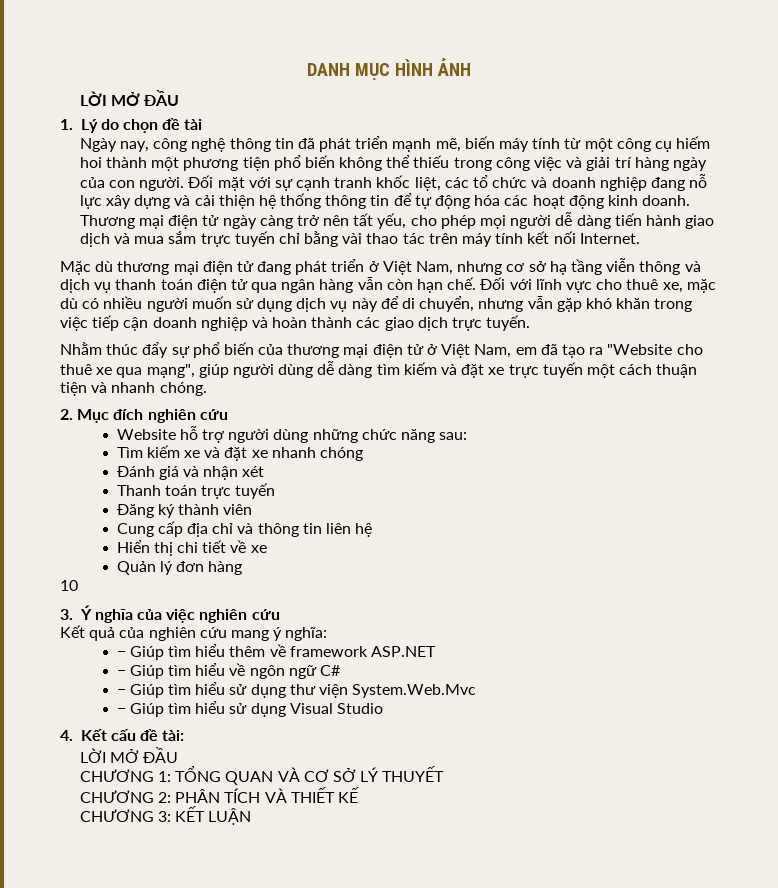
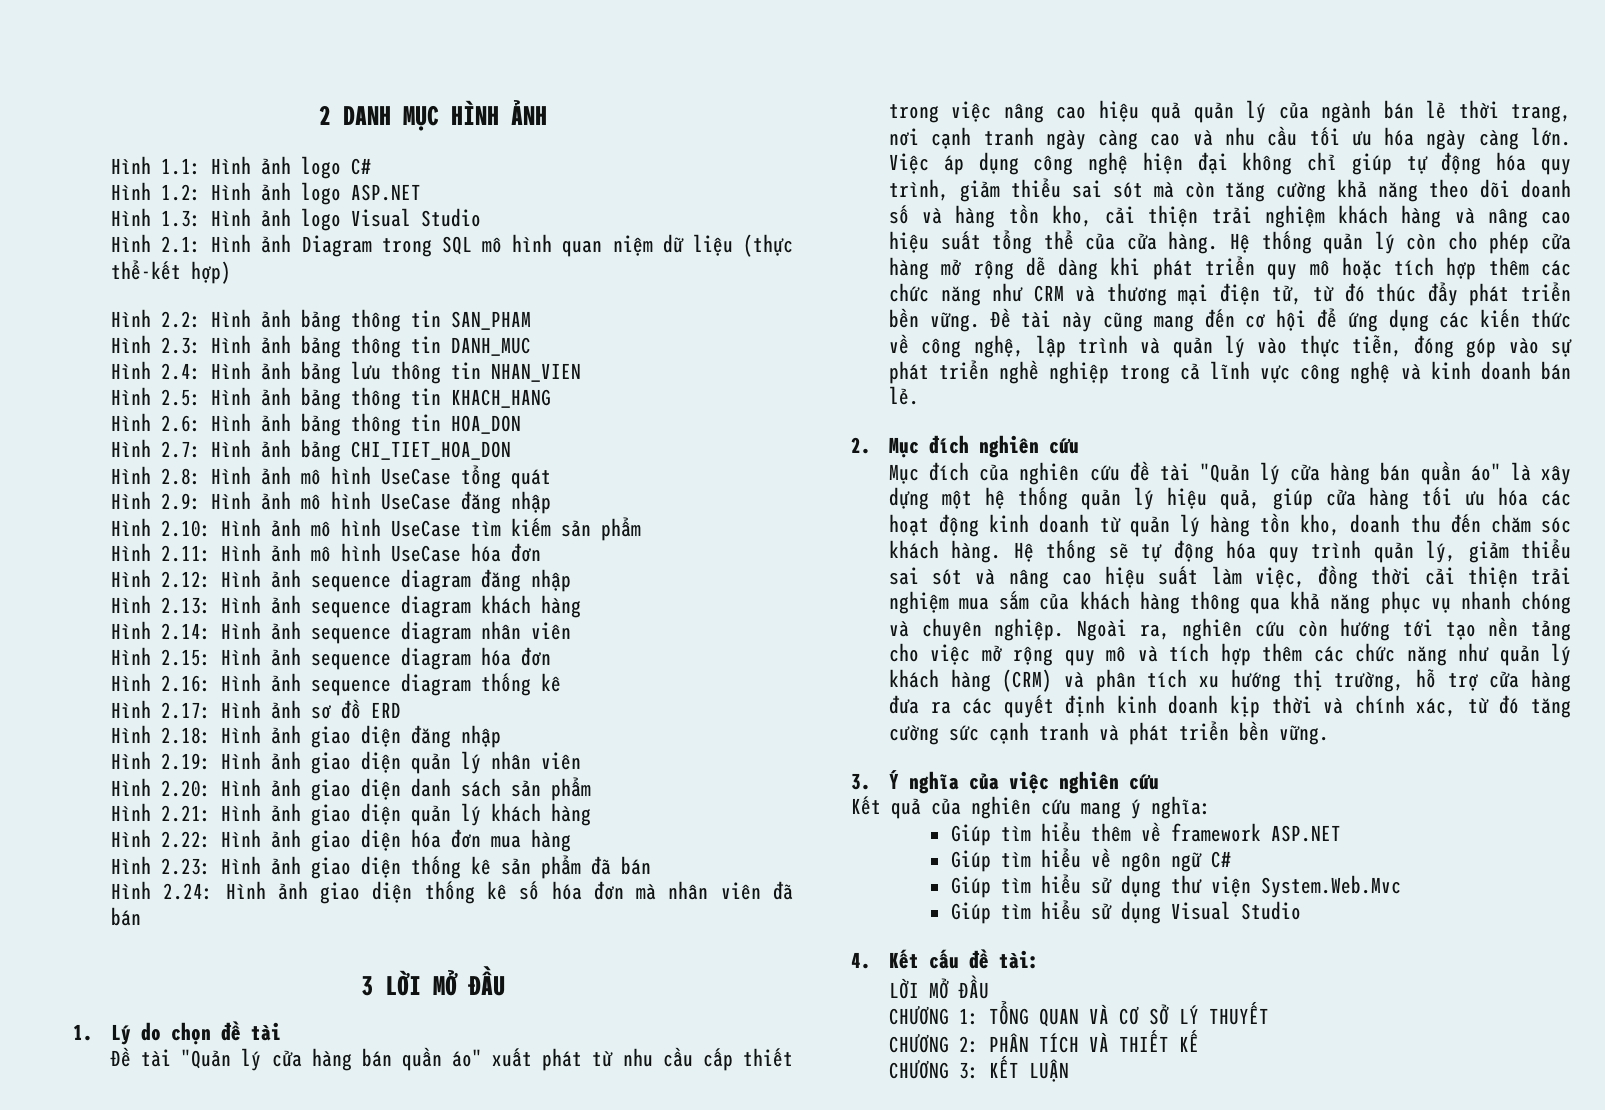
(307, 69) none -> [319,105,331,125] 2
(471, 67) none -> [110,156,371,179] [110,182,421,205] [110,208,481,231] [110,234,794,257] [110,260,231,284] [110,309,531,332] [110,335,531,358] [110,361,581,384] [110,387,551,410] [110,413,521,436] [110,439,511,462] [110,465,551,489] [110,491,551,514] [110,517,641,541] [110,543,541,562] [110,569,571,592] [110,595,581,618] [110,621,571,644] [110,647,551,670] [110,673,561,696] [110,699,401,719] [110,725,501,748] [110,751,581,774] [110,777,591,801] [110,803,591,826] [110,829,571,852] [110,855,651,879] [110,881,794,904] [110,907,141,926] [361,976,373,996] Hình 1.1: Hình ảnh logo C# // Hình 1.2: Hình ảnh logo ASP.NET // Hình 1.3: Hình ảnh logo Visual Studio // Hình 2.1: Hình ảnh Diagram trong SQL mô hình quan niệm dữ liệu (thực thể-kết hợp) // Hình 2.2: Hình ảnh bảng thông tin SAN_PHAM // Hình 2.3: Hình ảnh bảng thông tin DANH_MUC // Hình 2.4: Hình ảnh bảng lưu thông tin NHAN_VIEN // Hình 2.5: Hình ảnh bảng thông tin KHACH_HANG // Hình 2.6: Hình ảnh bảng thông tin HOA_DON // Hình 2.7: Hình ảnh bảng CHI_TIET_HOA_DON // Hình 2.8: Hình ảnh mô hình UseCase tổng quát // Hình 2.9: Hình ảnh mô hình UseCase đăng nhập // Hình 2.10: Hình ảnh mô hình UseCase tìm kiếm sản phẩm // Hình 2.11: Hình ảnh mô hình UseCase hóa đơn // Hình 2.12: Hình ảnh sequence diagram đăng nhập // Hình 2.13: Hình ảnh sequence diagram khách hàng // Hình 2.14: Hình ảnh sequence diagram nhân viên // Hình 2.15: Hình ảnh sequence diagram hóa đơn // Hình 2.16: Hình ảnh sequence diagram thống kê // Hình 2.17: Hình ảnh sơ đồ ERD // Hình 2.18: Hình ảnh giao diện đăng nhập // Hình 2.19: Hình ảnh giao diện quản lý nhân viên // Hình 2.20: Hình ảnh giao diện danh sách sản phẩm // Hình 2.21: Hình ảnh giao diện quản lý khách hàng // Hình 2.22: Hình ảnh giao diện hóa đơn mua hàng // Hình 2.23: Hình ảnh giao diện thống kê sản phẩm đã bán // Hình 2.24: Hình ảnh giao diện thống kê số hóa đơn mà nhân viên đã bán // 3
[79,136,711,152] [79,155,707,171] [79,174,708,191] [79,193,471,209] Ngày nay, công nghệ thông tin đã phát triển mạnh mẽ, biến máy tính từ một công cụ hiếm hoi thành một phương tiện phổ biến không thể thiếu trong công việc và giải trí hàng ngày của con người. Đối mặt với sự cạnh tranh khốc liệt, các tổ chức và doanh nghiệp đang nỗ lực xây dựng và cải thiện hệ thống thông tin để tự động -> [109,1047,793,1071] [888,100,1571,123] [888,126,1572,150] [888,152,1572,175] [888,178,1571,202] [888,204,1571,228] [888,230,1571,254] [888,256,1572,280] [888,282,1571,306] [888,308,1571,332] [888,334,1573,358] [888,360,1572,384] [888,386,919,405] [851,435,1079,458] [888,461,1571,485] [888,487,1485,510] Đề tài "Quản lý cửa hàng bán quần áo" xuất phát từ nhu cầu cấp thiết trong việc nâng cao hiệu quả quản lý của ngành bán lẻ thời trang, nơi cạnh tranh ngày càng cao và nhu cầu tối ưu hóa ngày càng lớn. Việc áp dụng công nghệ hiện đại không chỉ giúp tự động hóa quy trình, giảm thiểu sai sót mà còn tăng cường khả năng theo dõi doanh số và hàng tồn kho, cải thiện trải nghiệm khách hàng và nâng cao hiệu suất tổng thể của cửa hàng. Hệ thống quản lý còn cho phép cửa hàng mở rộng dễ dàng khi phát triển quy mô hoặc tích hợp thêm các chức năng như CRM và thương mại điện tử, từ đó thúc đẩy phát triển bền vững. Đề tài này cũng mang đến cơ hội để ứng dụng các kiến thức về công nghệ, lập trình và quản lý vào thực tiễn, đóng góp vào sự phát triển nghề nghiệp trong cả lĩnh vực công nghệ và kinh doanh bán lẻ. // 2. Mục đích nghiên cứu // Mục đích của nghiên cứu đề tài "Quản lý cửa hàng bán quần áo" là xây dựng một hệ thống quản lý hiệu quả, giúp cửa hàng tối ưu
[642,195,691,206] [79,212,715,229] [79,231,640,247] [60,258,701,275] [60,277,716,293] [60,296,693,312] [60,315,531,331] [60,342,703,358] [60,361,698,378] [60,382,207,396] [60,409,228,423] [116,426,468,443] [116,445,363,461] [116,466,265,480] [116,483,276,499] [116,504,253,518] [116,521,373,537] [116,540,267,556] [116,561,243,575] [60,580,78,591] doanh. Thương mại điện tử ngày càng trở nên tất yếu, cho phép mọi người dễ dàng tiến hành giao dịch và mua sắm trực tuyến chỉ bằng vài thao tác trên máy tính kết nối Internet. // Mặc dù thương mại điện tử đang phát triển ở Việt Nam, nhưng cơ sở hạ tầng viễn thông và dịch vụ thanh toán điện tử qua ngân hàng vẫn còn hạn chế. Đối với lĩnh vực cho thuê xe, mặc dù có nhiều người muốn sử dụng dịch vụ này để di chuyển, nhưng vẫn gặp khó khăn trong việc tiếp cận doanh nghiệp và hoàn thành các giao dịch trực tuyến. // Nhằm thúc đẩy sự phổ biến của thương mại điện tử ở Việt Nam, em đã tạo ra "Website cho thuê xe qua mạng", giúp người dùng dễ dàng tìm kiếm và đặt xe trực tuyến một cách thuận tiện và nhanh chóng. // 2. Mục đích nghiên cứu // Website hỗ trợ người dùng những chức năng sau: // Tìm kiếm xe và đặt xe nhanh chóng // Đánh giá và nhận xét // Thanh toán trực tuyến // Đăng ký thành viên // Cung cấp địa chỉ và thông tin liên hệ // Hiển thị chi tiết về xe // Quản lý đơn hàng // 10 -> [1039,513,1571,537] [888,539,1571,563] [888,565,1571,589] [888,591,1572,614] [888,617,1571,641] [888,643,1571,666] [888,669,1572,692] [888,695,1571,718] [888,721,1329,745] doanh từ quản lý hàng tồn kho, doanh thu đến chăm sóc khách hàng. Hệ thống sẽ tự động hóa quy trình quản lý, giảm thiểu sai sót và nâng cao hiệu suất làm việc, đồng thời cải thiện trải nghiệm mua sắm của khách hàng thông qua khả năng phục vụ nhanh chóng và chuyên nghiệp. Ngoài ra, nghiên cứu còn hướng tới tạo nền tảng cho việc mở rộng quy mô và tích hợp thêm các chức năng như quản lý khách hàng (CRM) và phân tích xu hướng thị trường, hỗ trợ cửa hàng đưa ra các quyết định kinh doanh kịp thời và chính xác, từ đó tăng cường sức cạnh tranh và phát triển bền vững.
[116,651,126,657] − -> (1211, 807) none
[116,670,126,676] − -> (1341, 833) none
[116,689,126,695] − -> (1231, 859) none
[116,708,126,714] − -> (1401, 886) none

